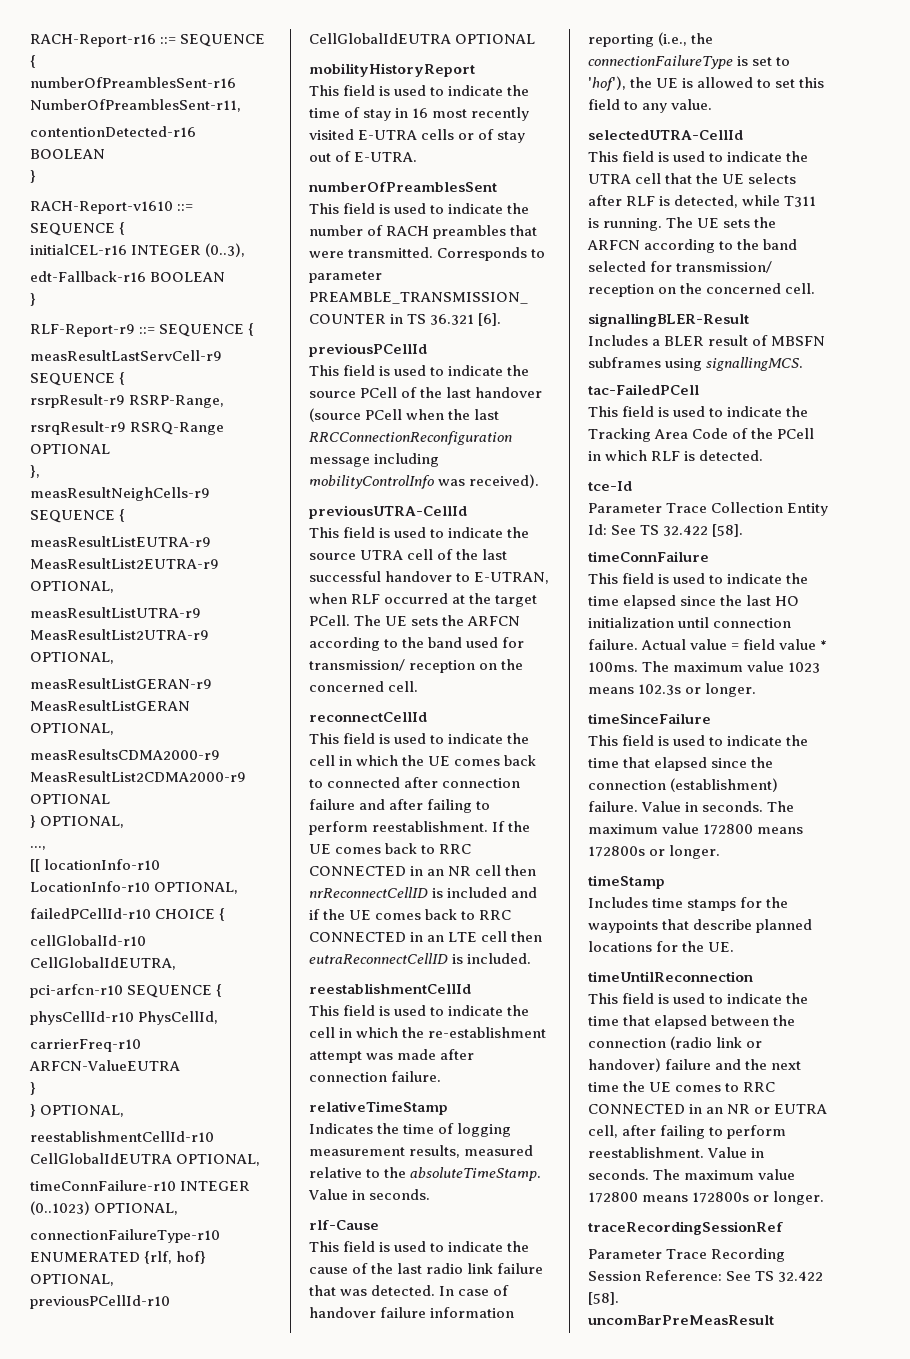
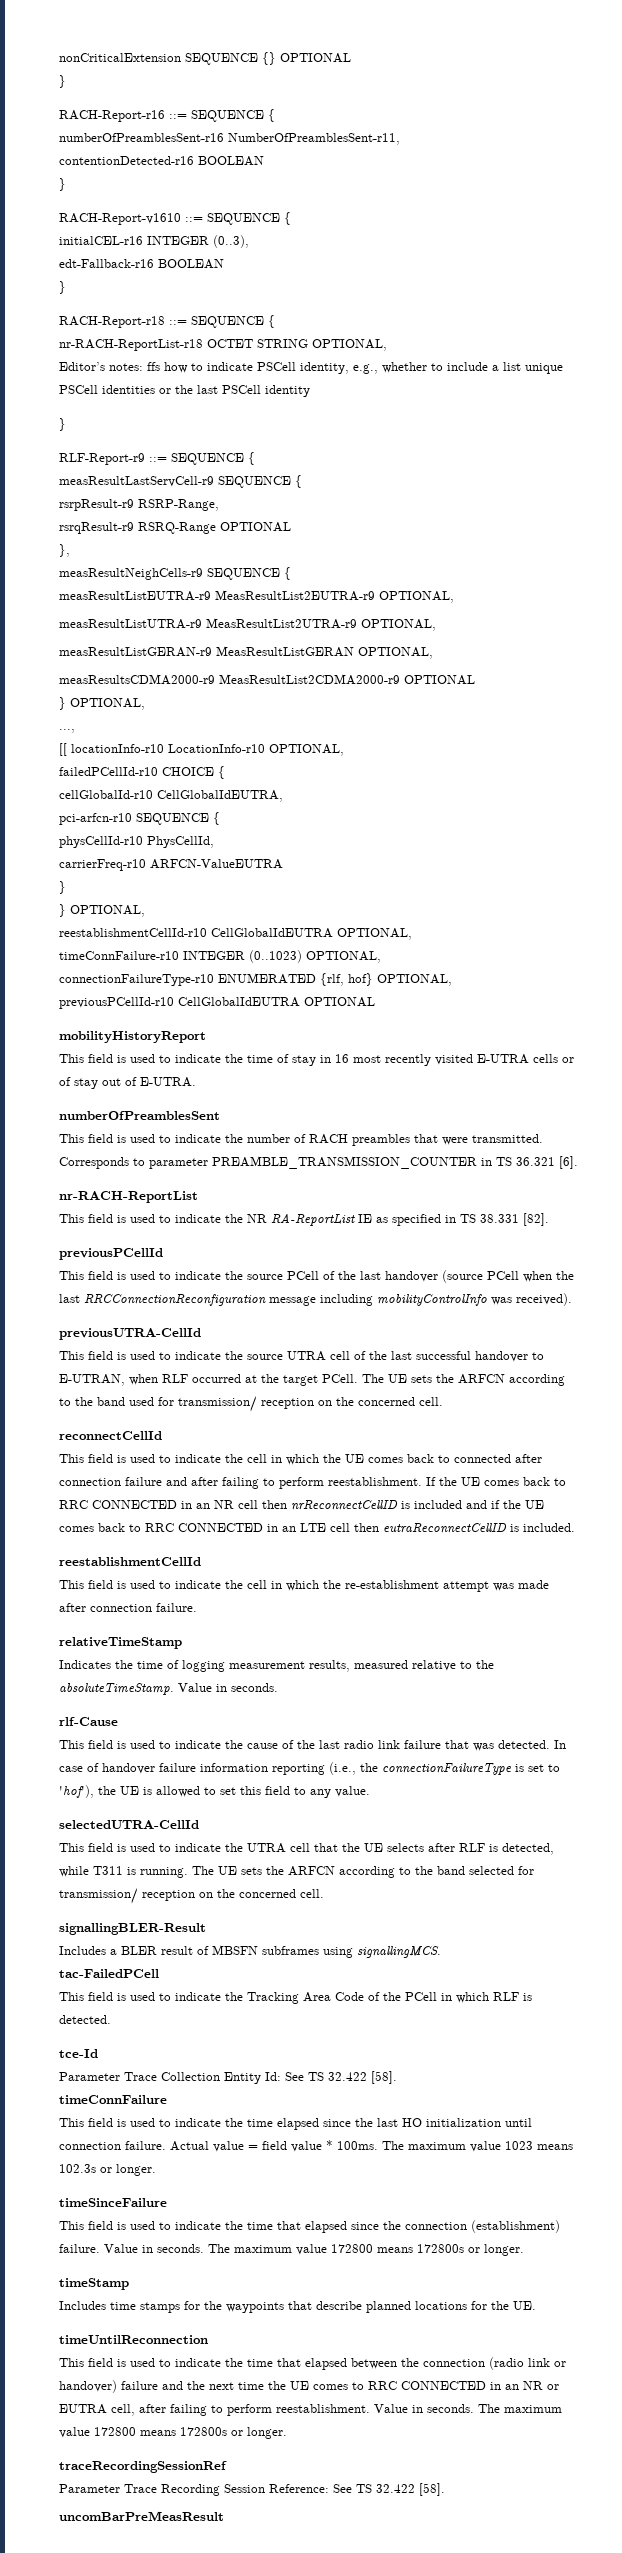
(30, 40) none -> [59,52,351,65] [59,75,66,88] nonCriticalExtension SEQUENCE {} OPTIONAL // } //
(36, 299) none -> [59,315,275,328] [59,339,387,351] [59,362,563,374] [59,385,310,397] [59,418,66,431] // RACH-Report-r18 ::= SEQUENCE { // nr-RACH-ReportList-r18 OCTET STRING OPTIONAL, // Editor’s notes: ffs how to indicate PSCell identity, e.g., whether to include a list unique PSCell identities or the last PSCell identity // }
(502, 319) none -> [59,1191,198,1203] [59,1213,549,1226] // nr-RACH-ReportList // This field is used to indicate the NR RA-ReportList IE as specified in TS 38.331 [82].

